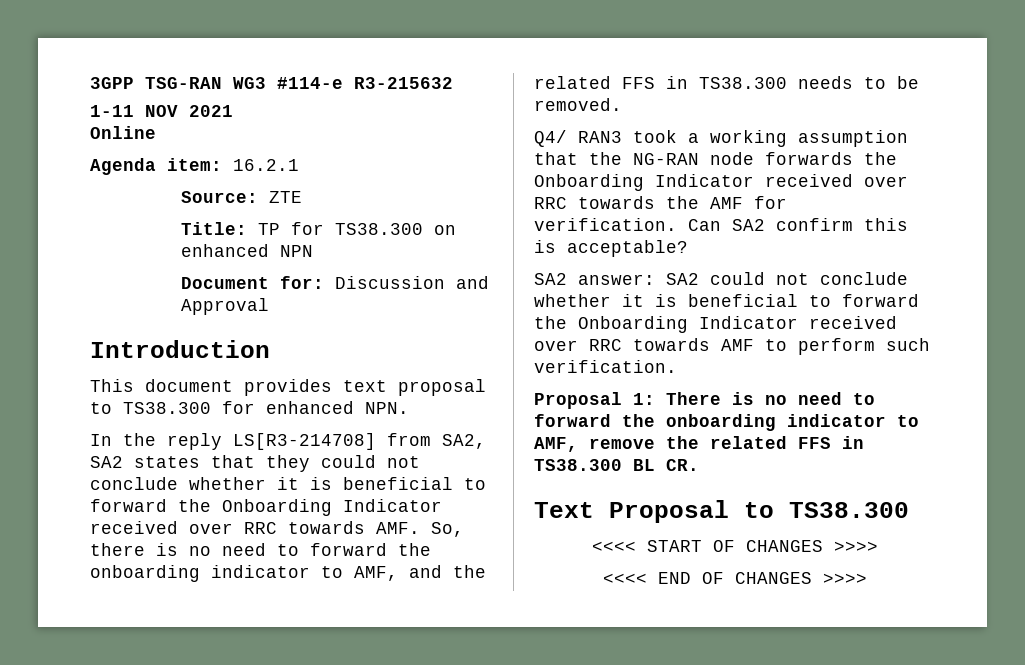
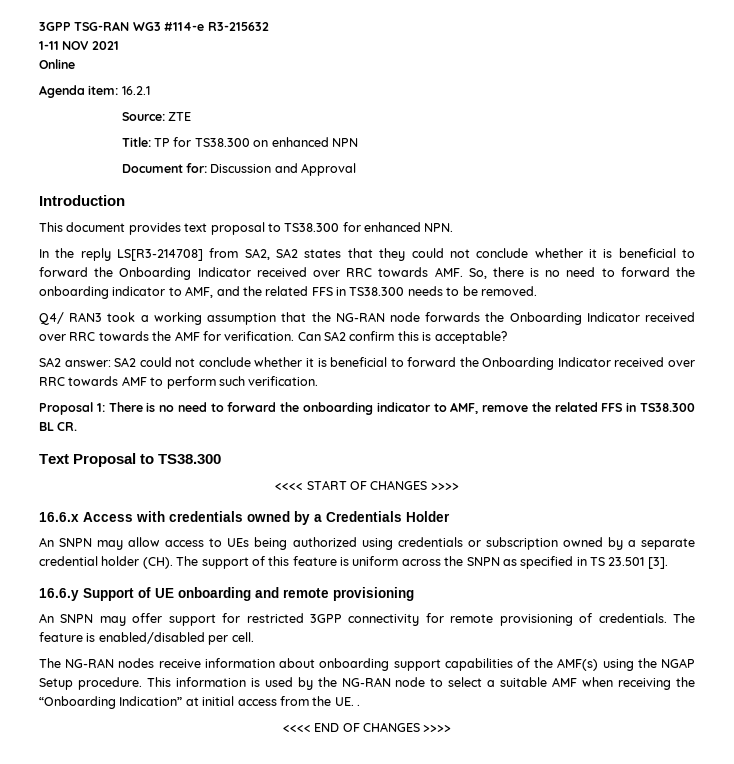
(878, 546) none -> [39,511,450,525] [39,537,695,550] [39,556,668,569] [39,587,414,601] [39,613,696,626] [39,632,254,645] [39,658,695,671] [39,677,696,690] [39,696,360,709] // 16.6.x Access with credentials owned by a Credentials Holder // An SNPN may allow access to UEs being authorized using credentials or subscription owned by a separate credential holder (CH). The support of this feature is uniform across the SNPN as specified in TS 23.501 [3]. // 16.6.y Support of UE onboarding and remote provisioning // An SNPN may offer support for restricted 3GPP connectivity for remote provisioning of credentials. The feature is enabled/disabled per cell. // The NG-RAN nodes receive information about onboarding support capabilities of the AMF(s) using the NGAP Setup procedure. This information is used by the NG-RAN node to select a suitable AMF when receiving the “Onboarding Indication” at initial access from the UE. .

